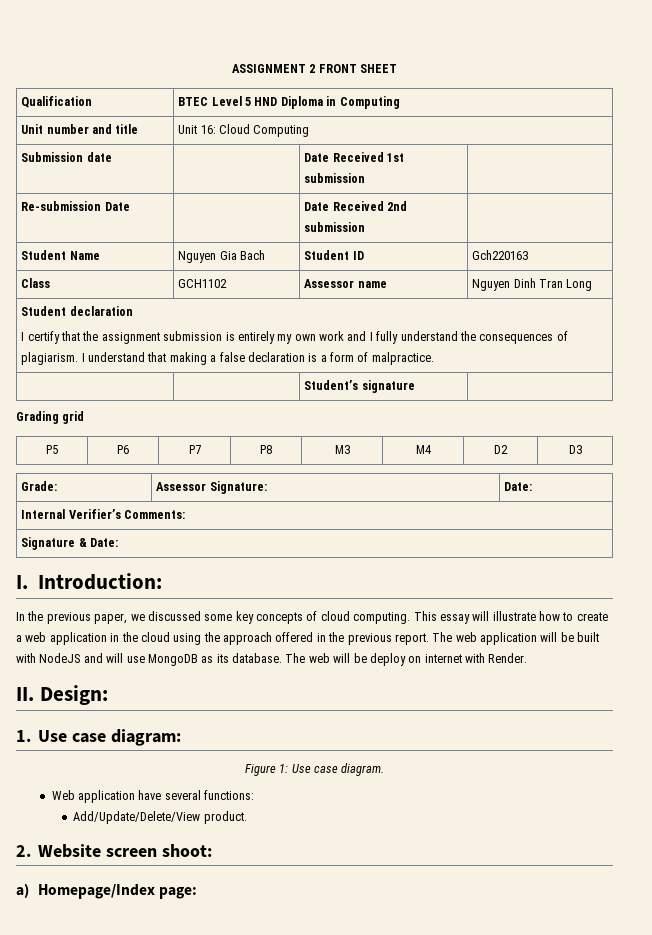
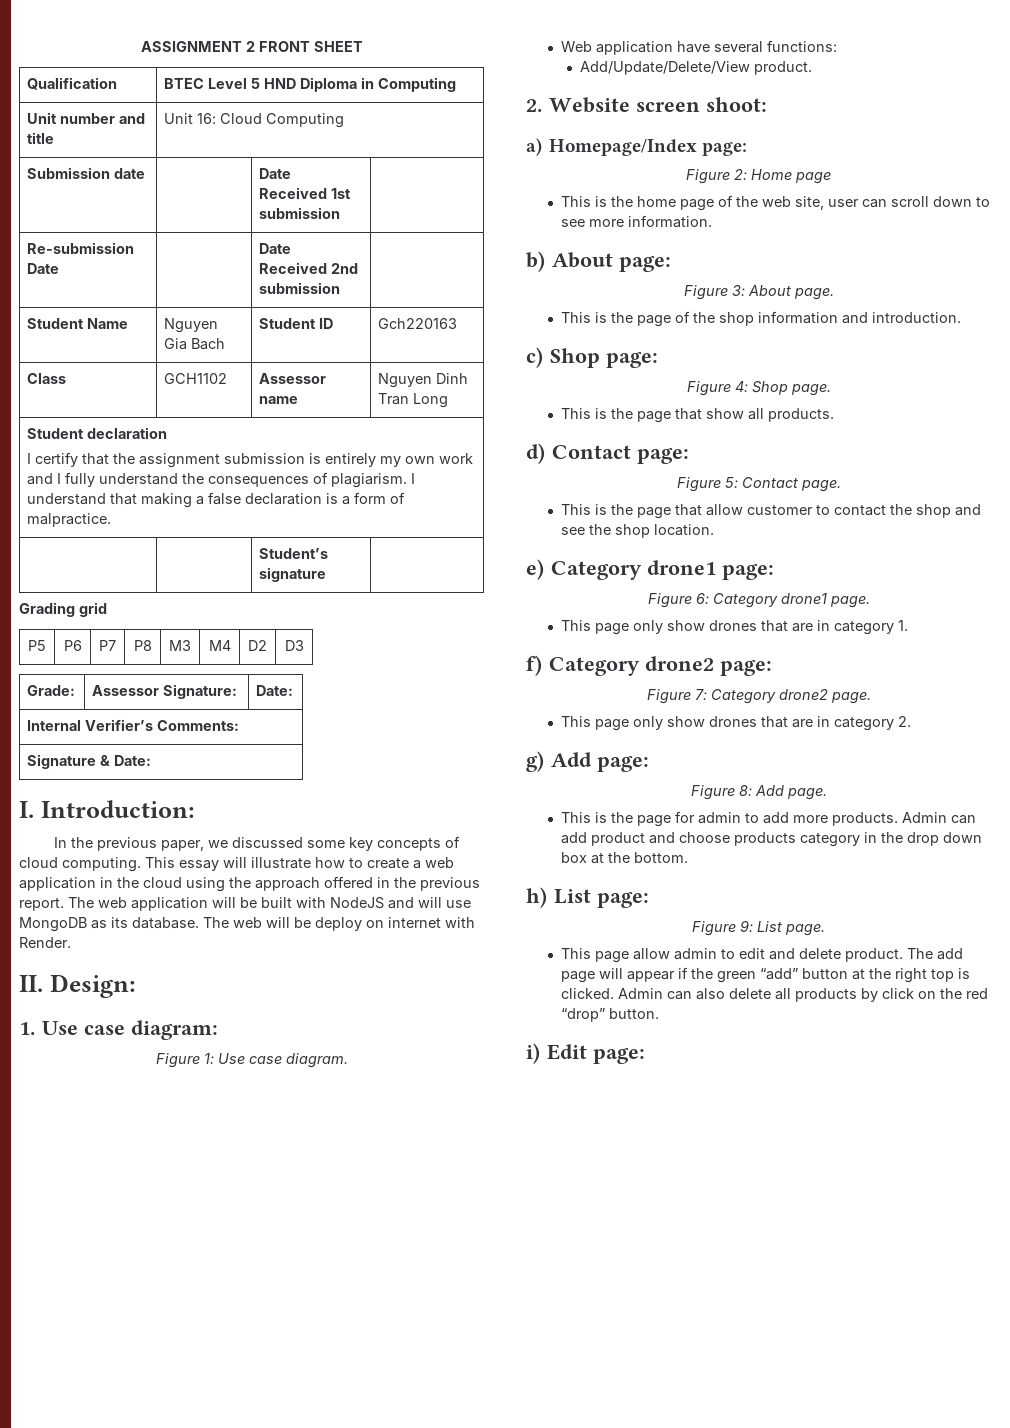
(197, 893) none -> [686,169,831,184] [560,195,990,211] [560,215,712,228] [526,251,672,272] [683,285,834,300] [560,311,961,327] [526,347,659,368] [686,381,831,396] [560,408,834,423] [526,443,690,464] [676,477,841,492] [560,504,981,519] [560,524,714,538] [526,559,775,580] [647,593,870,608] [560,620,908,635] [526,655,773,676] [646,689,871,704] [560,716,911,731] [526,751,650,772] [690,785,827,800] [560,811,976,827] [560,832,982,847] [560,852,688,864] [526,887,650,908] [692,920,825,936] [560,948,963,963] [560,967,970,983] [560,988,988,1002] [560,1008,659,1022] [526,1043,646,1064] // Figure 2: Home page // This is the home page of the web site, user can scroll down to see more information. // b) About page: // Figure 3: About page. // This is the page of the shop information and introduction. // c) Shop page: // Figure 4: Shop page. // This is the page that show all products. // d) Contact page: // Figure 5: Contact page. // This is the page that allow customer to contact the shop and see the shop location. // e) Category drone1 page: // Figure 6: Category drone1 page. // This page only show drones that are in category 1. // f) Category drone2 page: // Figure 7: Category drone2 page. // This page only show drones that are in category 2. // g) Add page: // Figure 8: Add page. // This is the page for admin to add more products. Admin can add product and choose products category in the drop down box at the bottom. // h) List page: // Figure 9: List page. // This page allow admin to edit and delete product. The add page will appear if the green “add” button at the right top is clicked. Admin can also delete all products by click on the red “drop” button. // i) Edit page:

